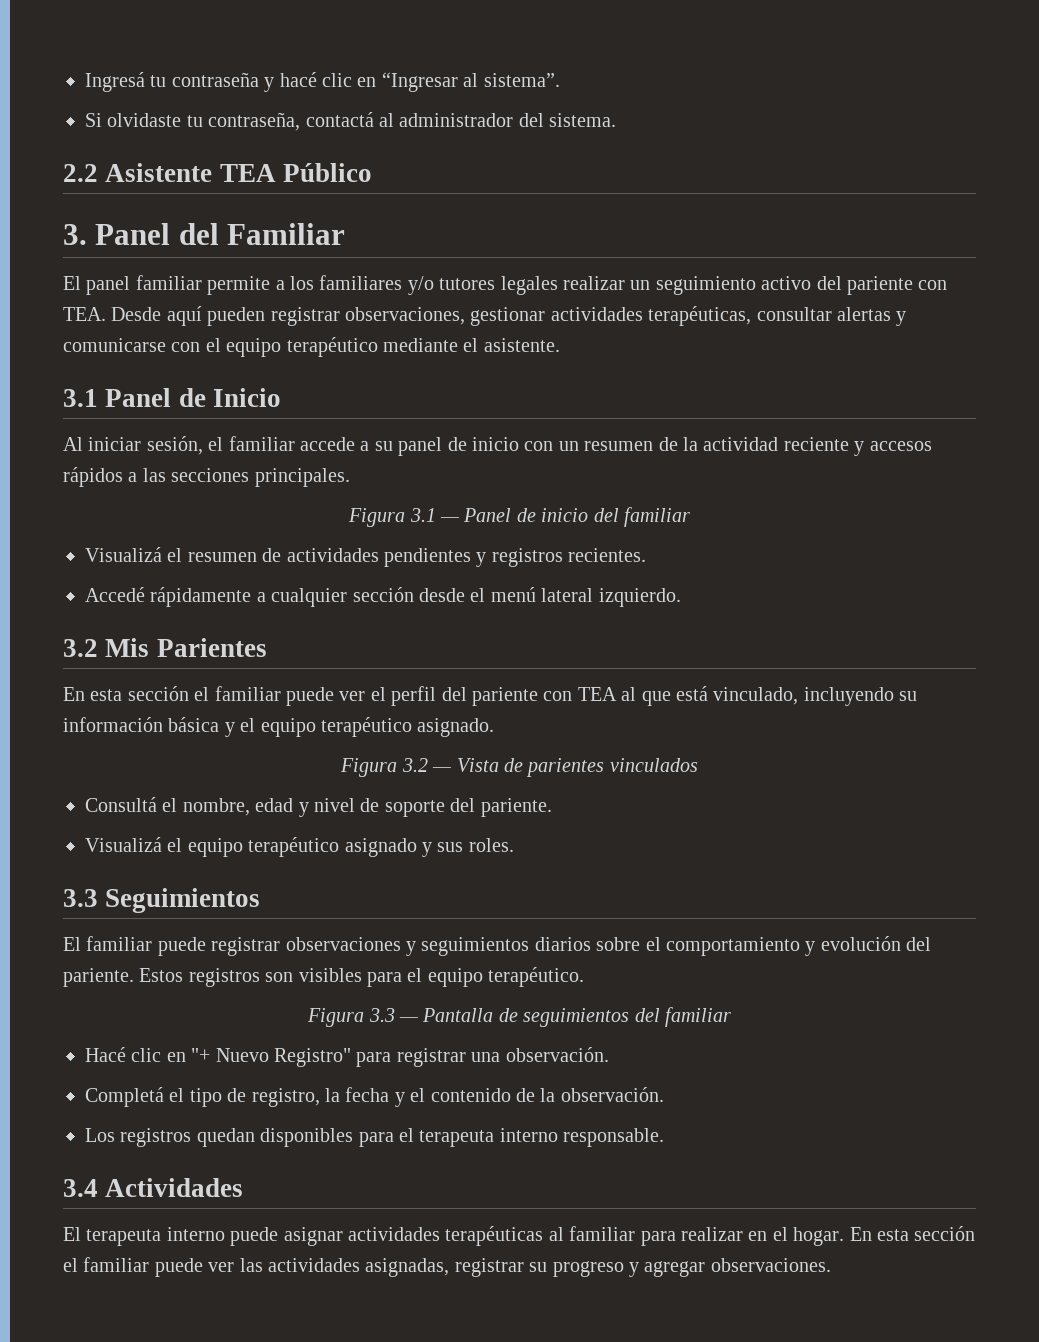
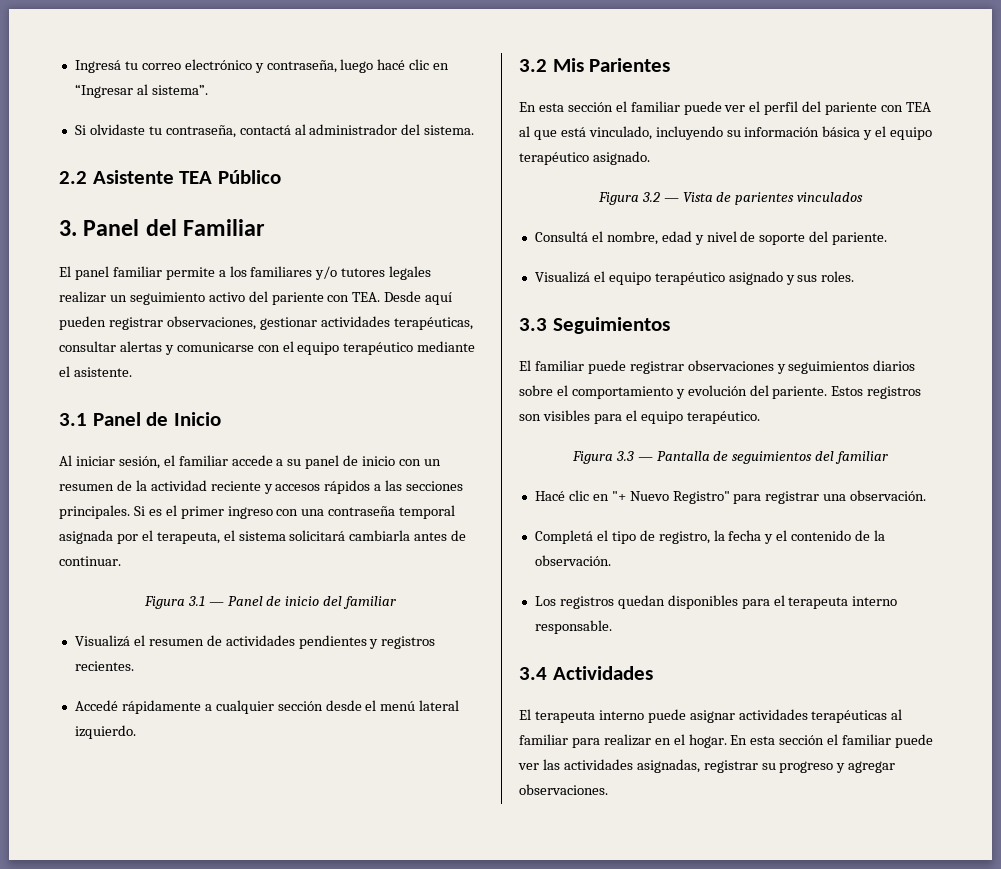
[171,72,275,92] contraseña y -> [141,59,374,73] correo electrónico y contraseña, luego
(350, 477) none -> [133,505,456,519] [59,530,467,544] [59,556,121,566] Si es el primer ingreso con una contraseña temporal asignada por el terapeuta, el sistema solicitará cambiarla antes de continuar.

